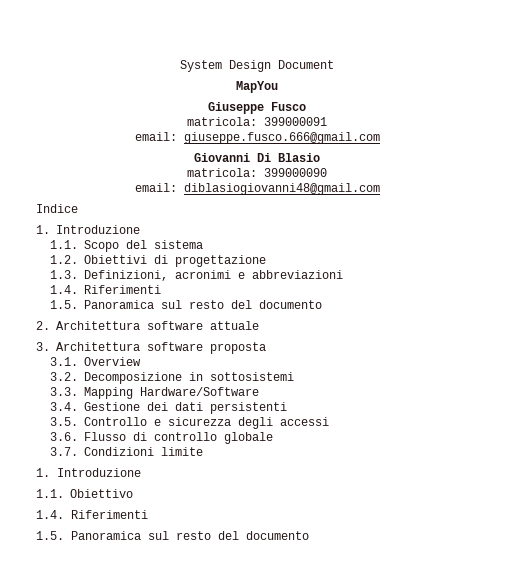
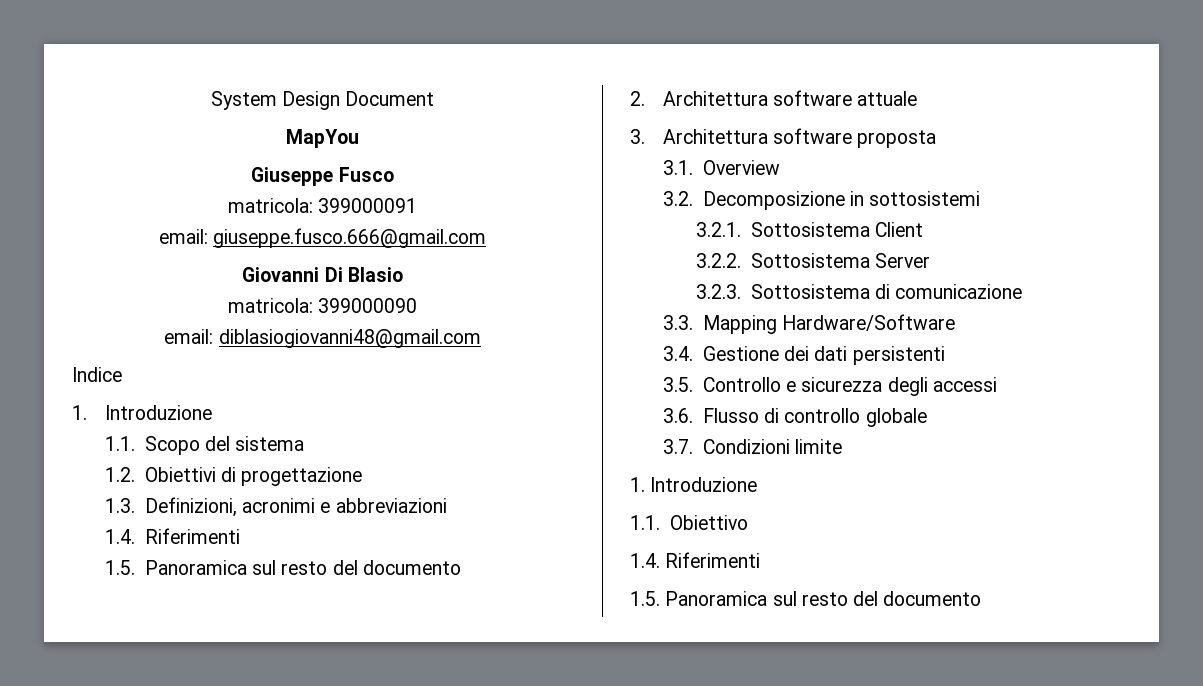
(295, 376) none -> [695,222,923,237] [695,253,930,268] [695,284,1023,299] // 3.2.1. Sottosistema Client // 3.2.2. Sottosistema Server // 3.2.3. Sottosistema di comunicazione

